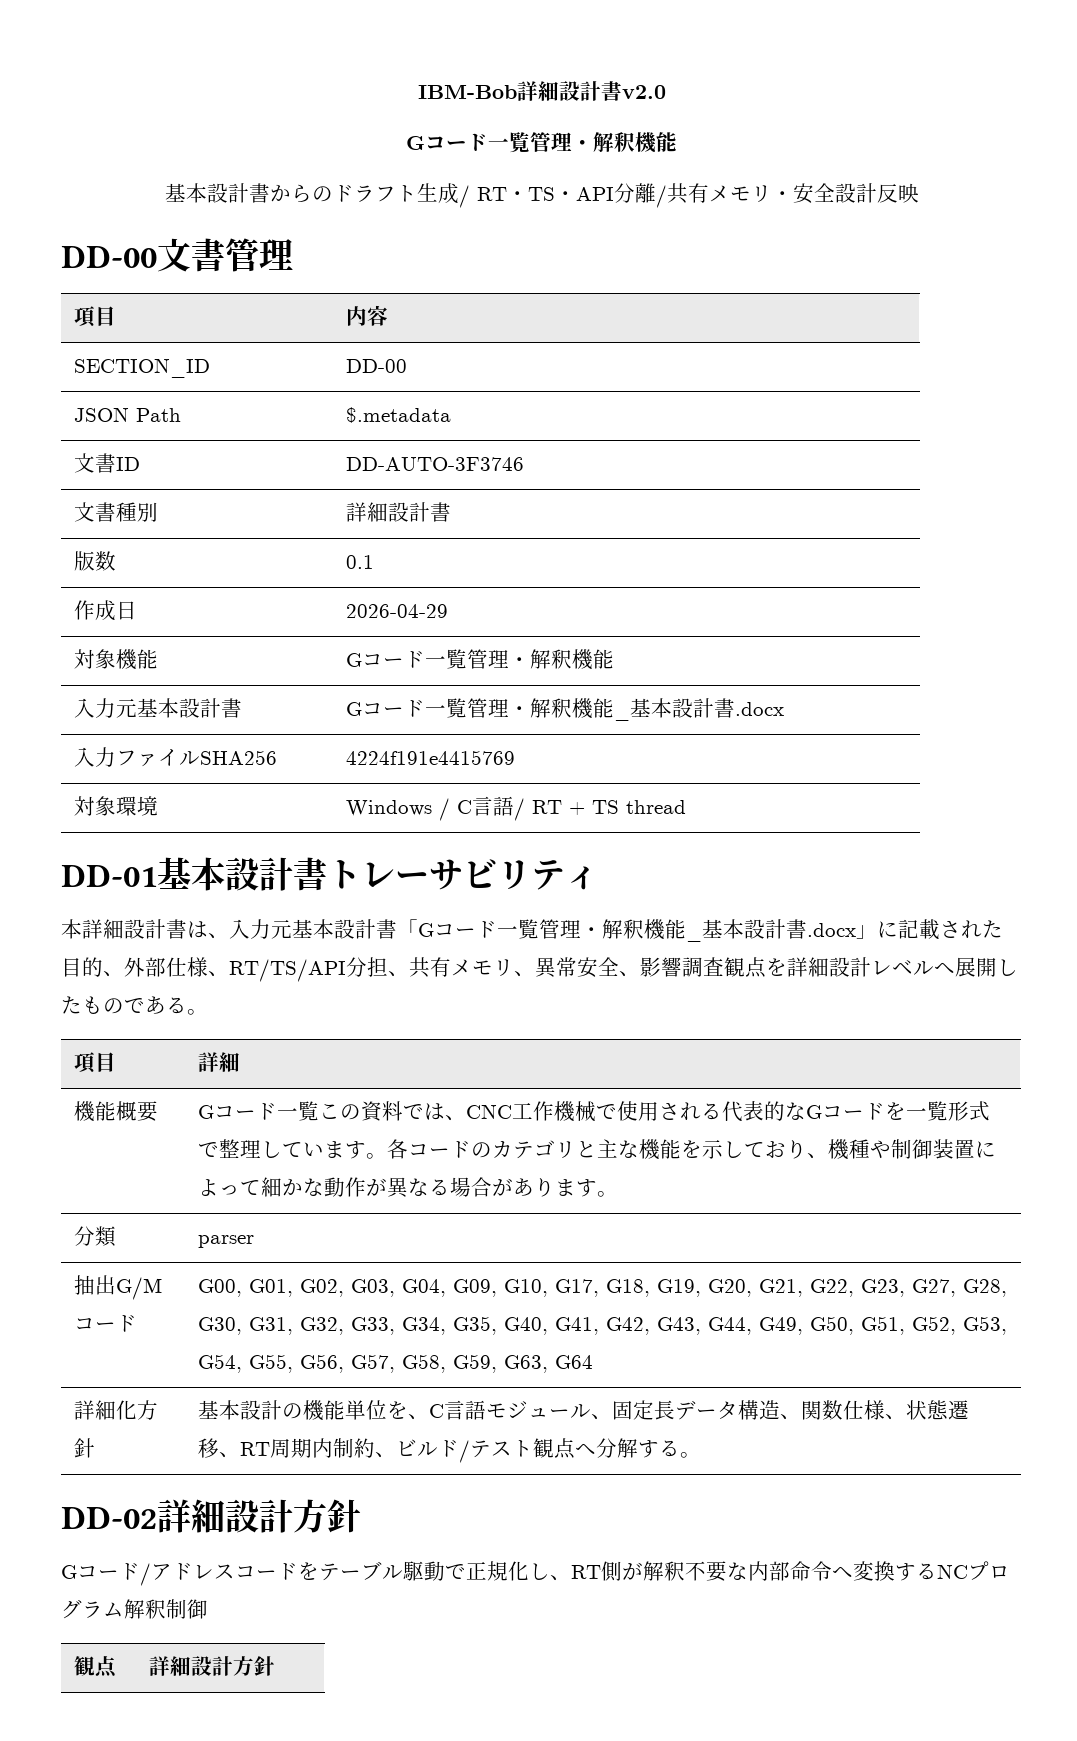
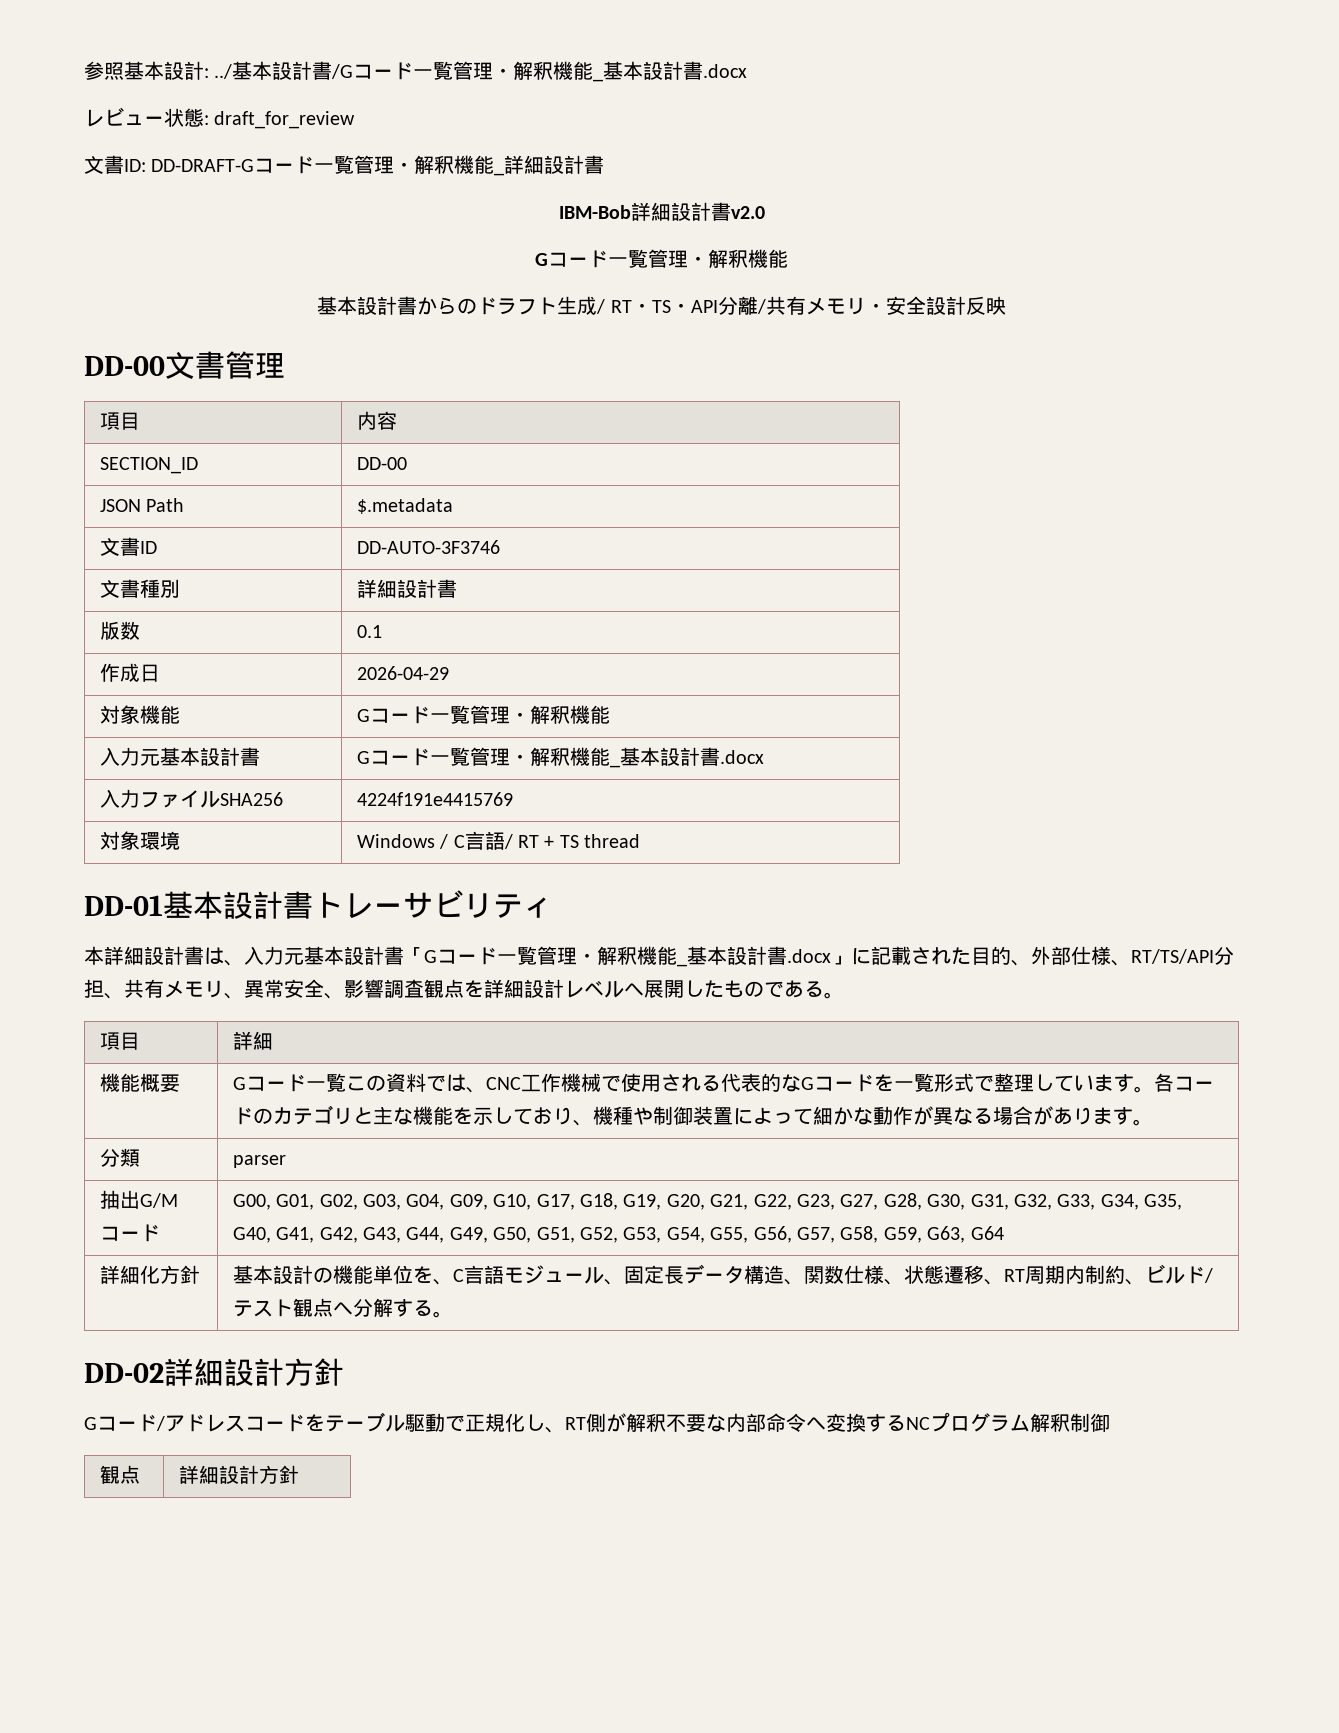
(417, 92) none -> [84,61,748,82] [84,107,356,129] [84,155,605,176] 参照基本設計: ../基本設計書/Gコード一覧管理・解釈機能_基本設計書.docx // レビュー状態: draft_for_review // 文書ID: DD-DRAFT-Gコード一覧管理・解釈機能_詳細設計書 //

